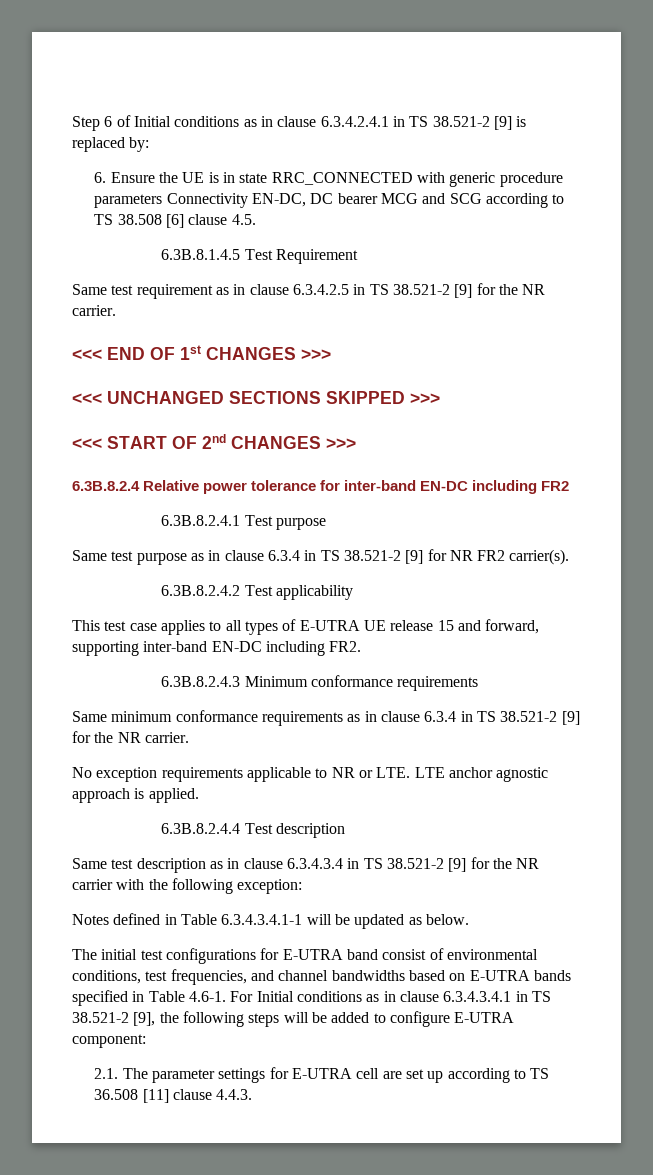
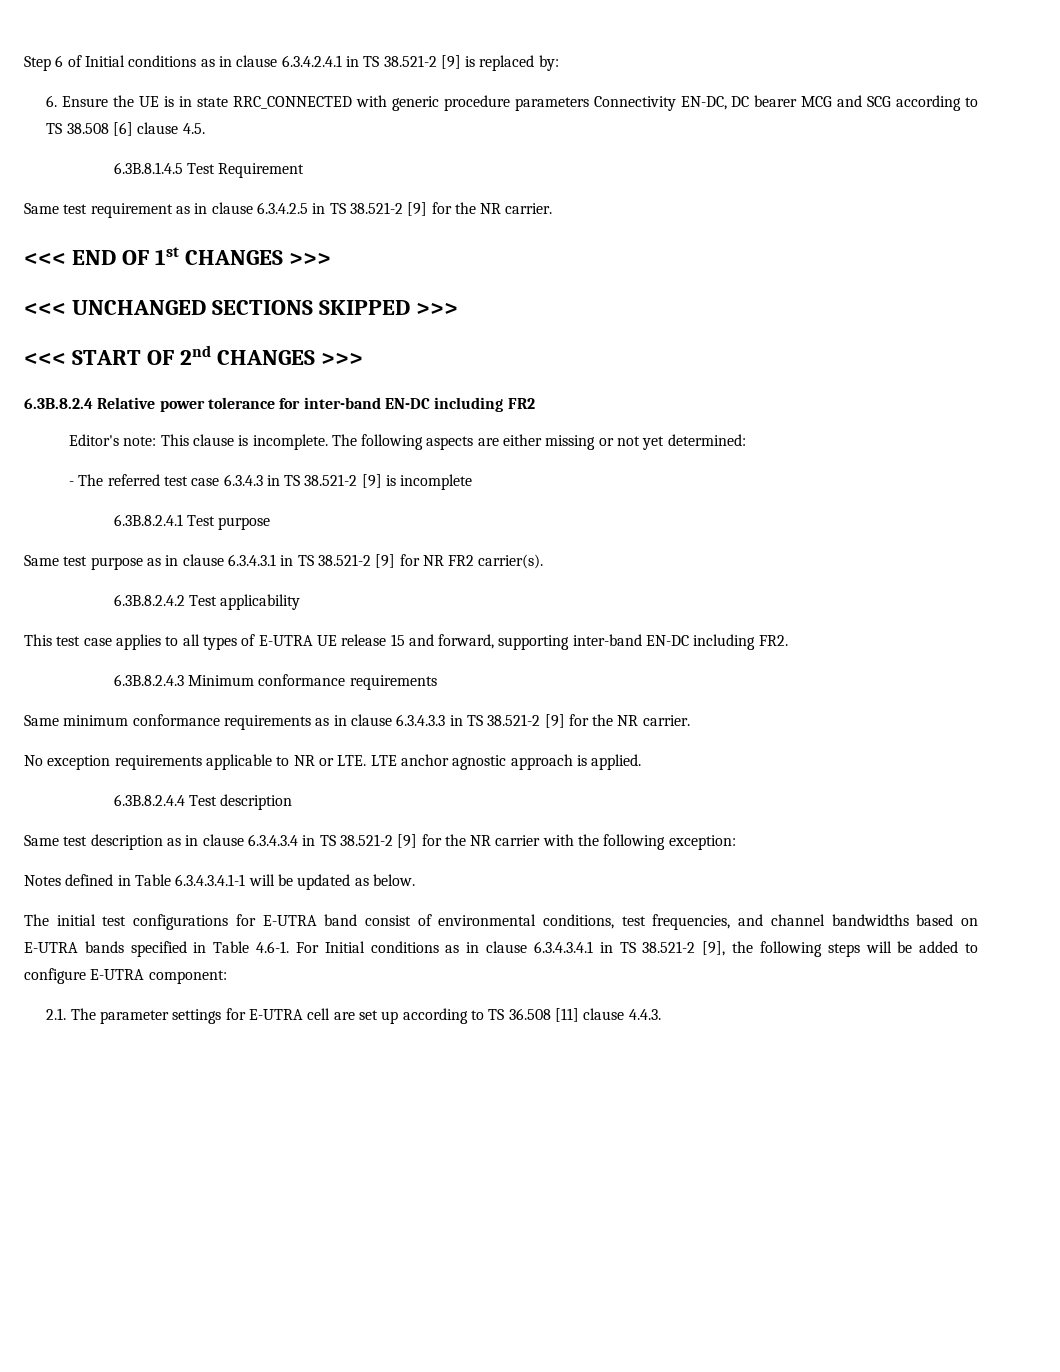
(570, 486) none -> [68,434,746,450] [68,474,473,490] // Editor's note: This clause is incomplete. The following aspects are either missing or not yet determined: // - The referred test case 6.3.4.3 in TS 38.521-2 [9] is incomplete
[267,550,300,561] 6.3.4 -> [227,554,276,566] 6.3.4.3.1
[424,711,457,722] 6.3.4 -> [396,714,446,726] 6.3.4.3.3

